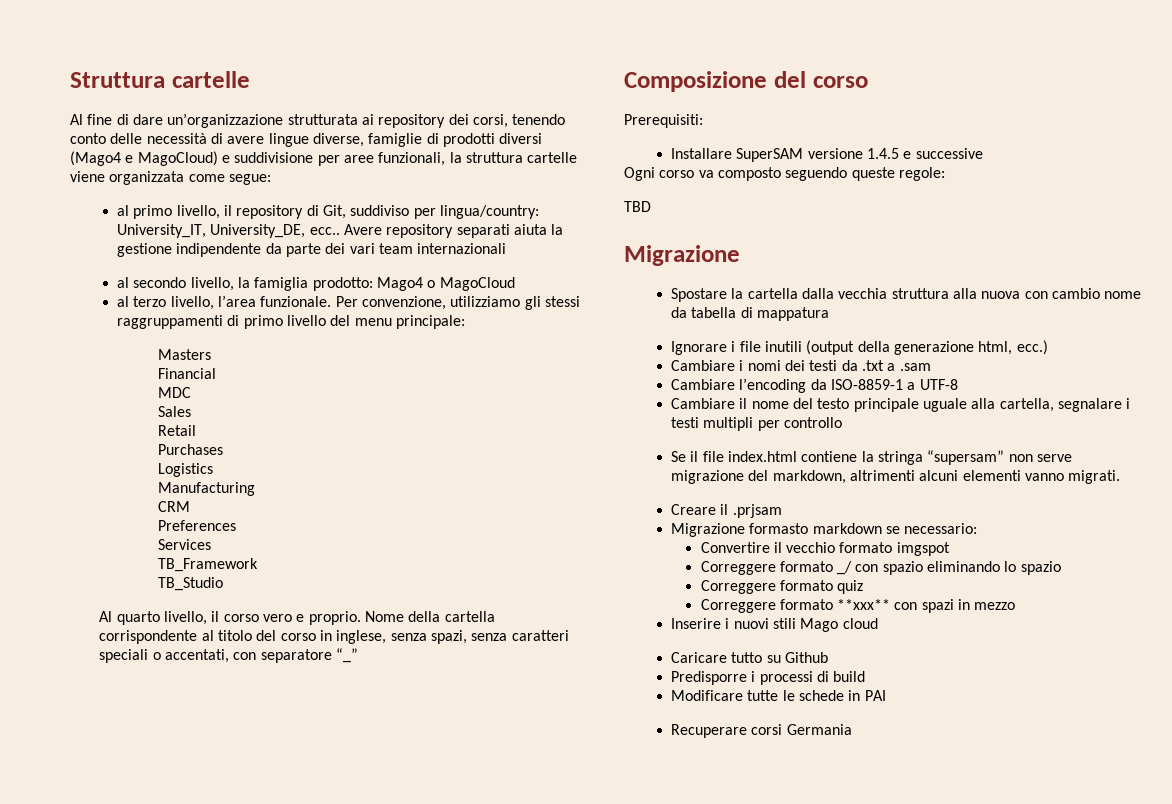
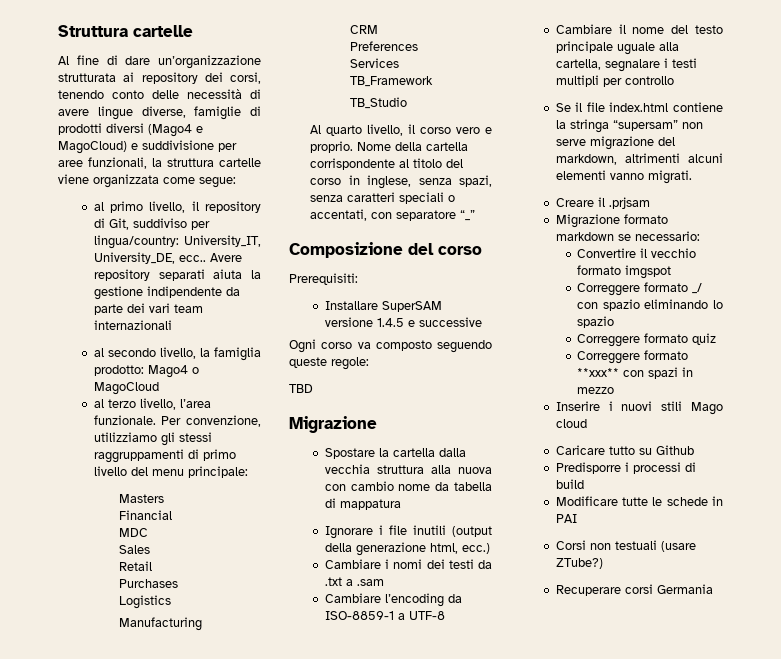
[749,523,809,534] formasto -> [623,214,668,224] formato
(886, 695) none -> [555,540,696,552] [555,558,603,569] // Corsi non testuali (usare ZTube?)

